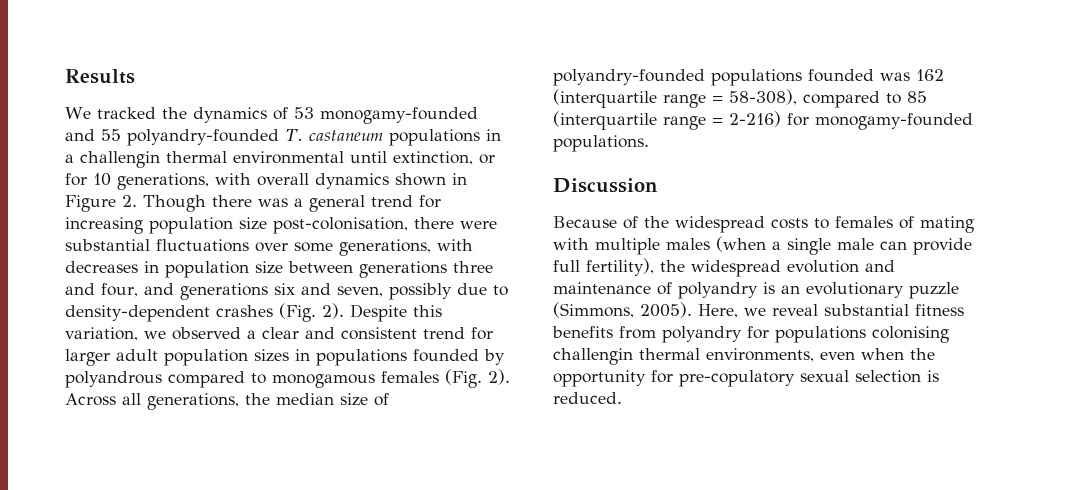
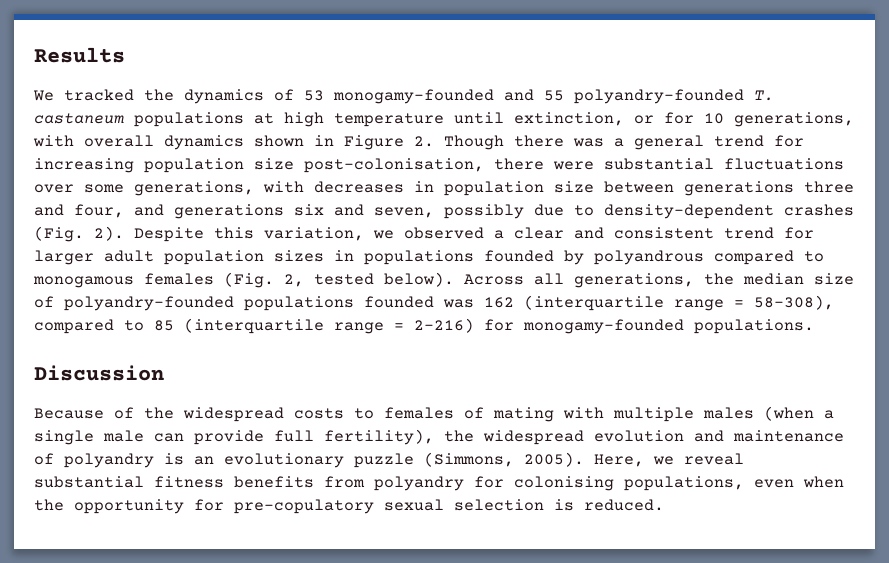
[485,129,501,141] [65,151,344,168] in a challengin thermal environmental -> [254,112,444,127] at high temperature
[488,369,510,385] 2). -> [284,272,454,287] 2, tested below).
[775,326,949,343] [553,348,814,365] populations colonising challengin thermal environments, -> [514,476,744,491] colonising populations,

